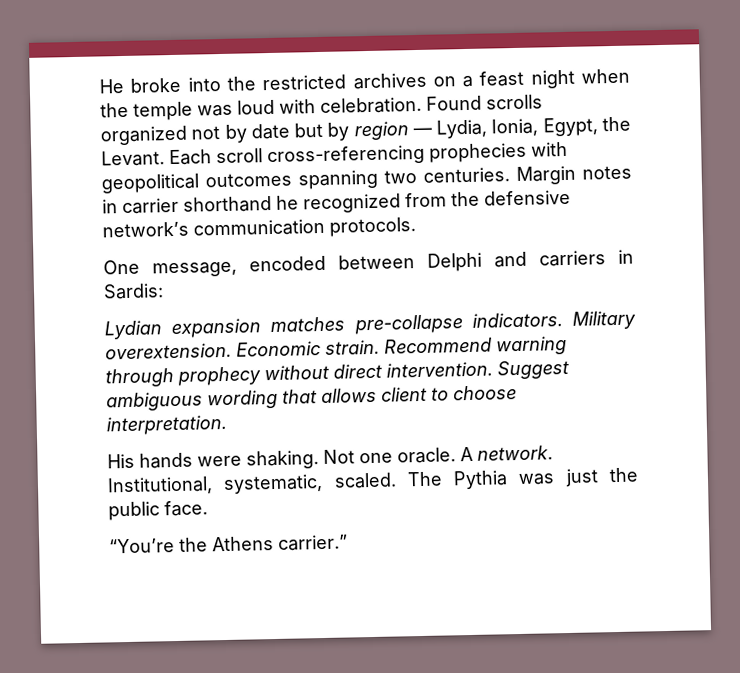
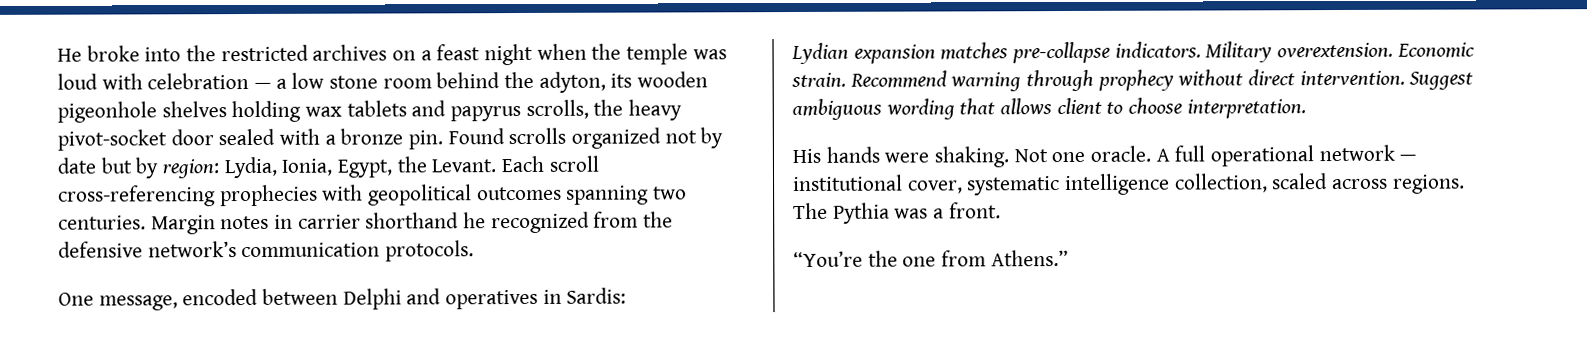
[320,96,422,114] celebration. -> [147,71,709,93] [57,99,683,123] [57,128,444,151] celebration — a low stone room behind the adyton, its wooden pigeonhole shelves holding wax tablets and papyrus scrolls, the heavy pivot-socket door sealed with a bronze pin.
[353,121,432,141] region — -> [162,159,221,179] region:
[539,250,606,267] carriers -> [445,289,539,310] operatives
[477,445,553,461] [107,467,639,496] [108,500,208,521] network. Institutional, systematic, scaled. The Pythia was just the public face. -> [1174,144,1417,167] [792,173,1465,196] [793,202,1001,224] full operational network — institutional cover, systematic intelligence collection, scaled across regions. The Pythia was a front.
[212,534,348,552] Athens carrier.” -> [902,249,1069,267] one from Athens.”

